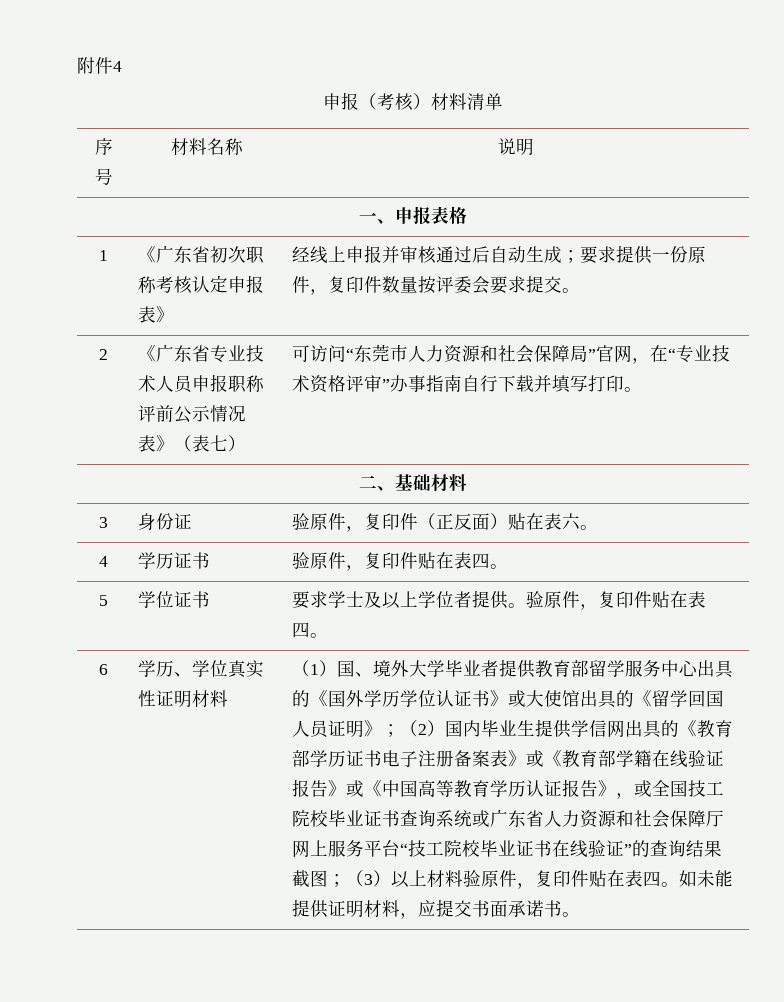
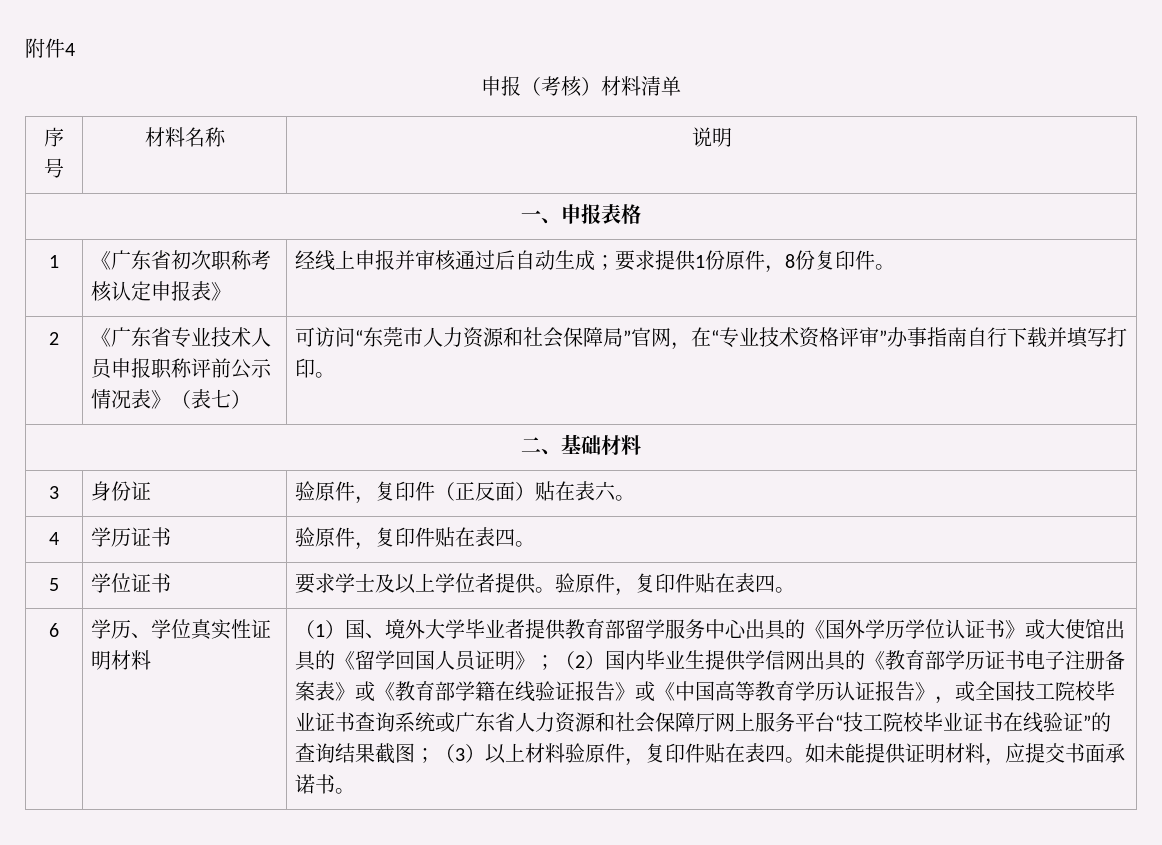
[652,251,671,261] 一 -> [695,255,706,268] 1
[328,275,563,294] 复印件数量按评委会要求提交 -> [785,250,876,270] 8份复印件

